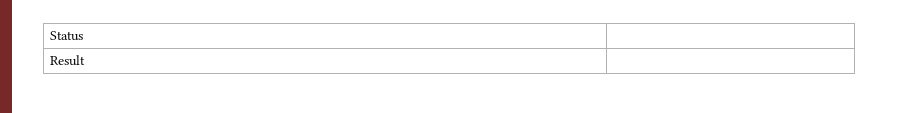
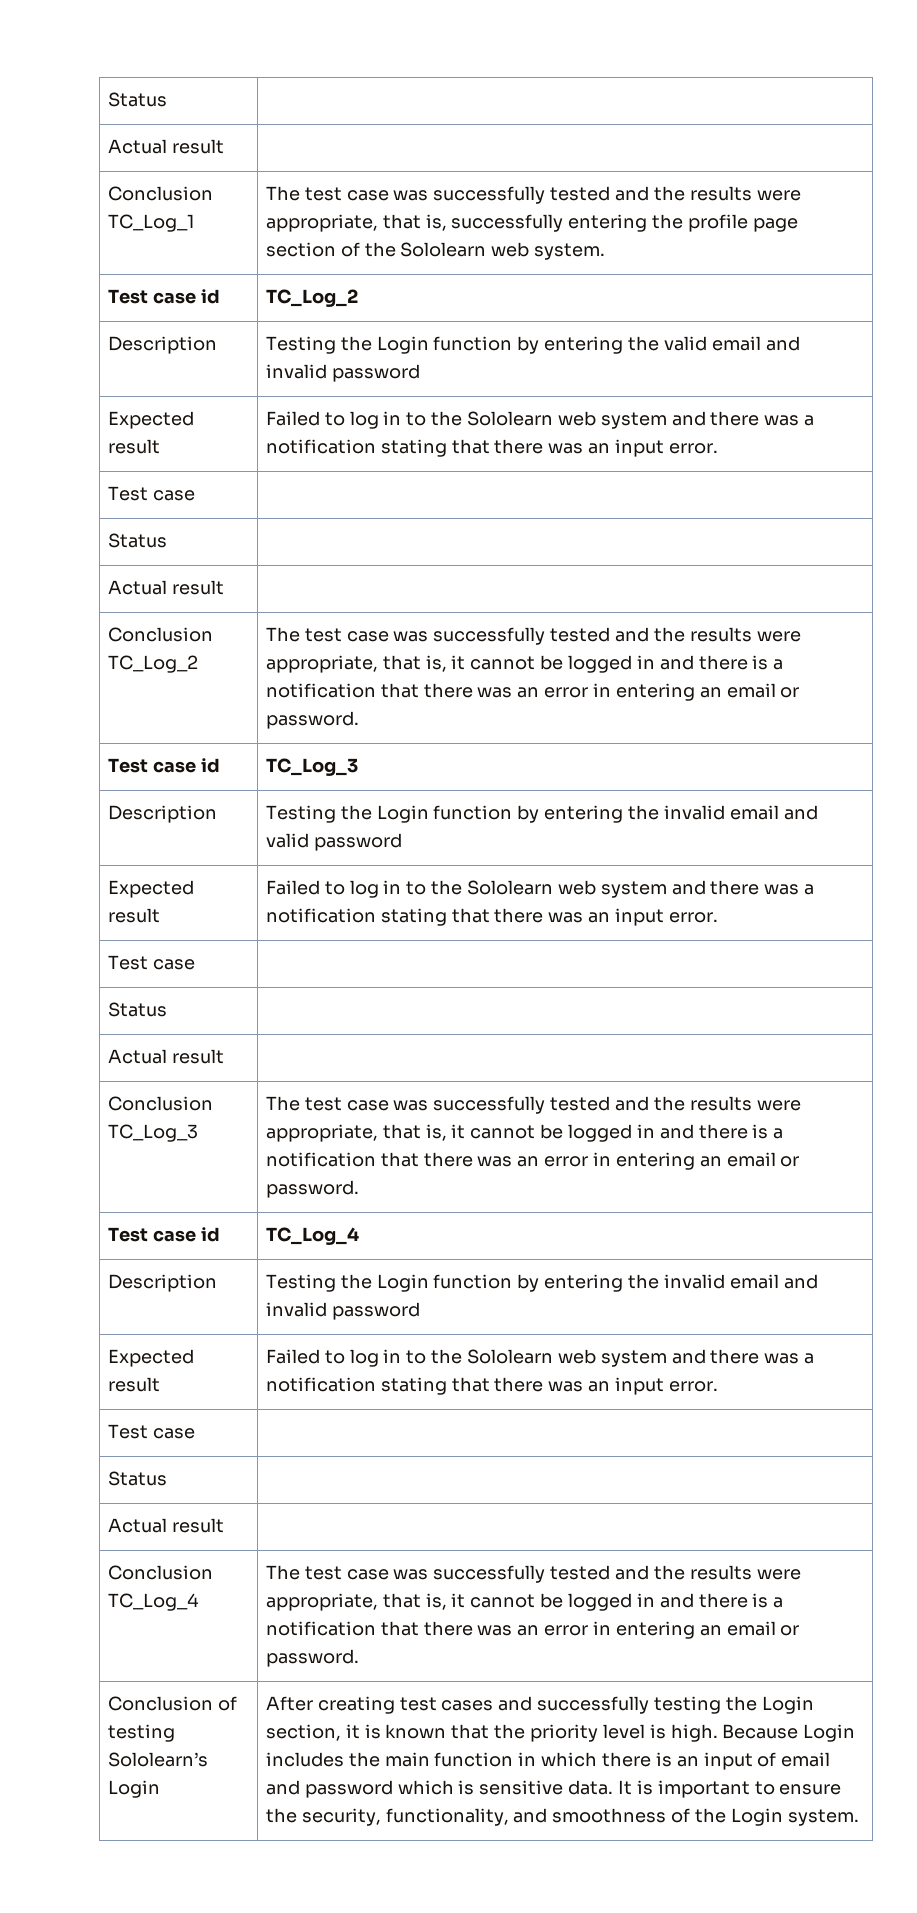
[50,31,84,41] [50,55,86,66] Status | // Result | -> [107,92,167,107] [107,139,224,154] [107,186,213,201] [107,214,195,232] [265,186,801,204] [265,214,798,232] [265,242,606,260] [107,289,220,304] [265,289,358,307] [107,336,217,354] [265,336,800,354] [265,364,420,382] [107,411,194,429] [107,439,160,454] [265,411,815,429] [265,439,718,457] [107,486,195,501] [107,533,167,548] [107,580,224,595] [107,627,213,642] [107,655,198,673] [265,627,801,645] [265,655,784,673] [265,683,800,701] [265,711,359,729] [107,758,220,773] [265,758,358,776] [107,805,217,823] [265,805,818,823] [265,833,402,851] [107,880,194,898] [107,908,160,923] [265,880,815,898] [265,908,718,926] [107,955,195,970] [107,1002,167,1017] [107,1049,224,1064] [107,1096,213,1111] [107,1124,198,1142] [265,1096,801,1114] [265,1124,784,1142] [265,1152,800,1170] [265,1180,359,1198] [107,1227,220,1242] [265,1227,359,1245] [107,1274,217,1292] [265,1274,818,1292] [265,1302,420,1320] [107,1349,194,1367] [107,1377,160,1392] [265,1349,815,1367] [265,1377,718,1395] [107,1424,195,1439] [107,1471,167,1486] [107,1518,224,1533] [107,1565,213,1580] [107,1593,199,1611] [265,1565,801,1583] [265,1593,784,1611] [265,1621,800,1639] [265,1649,359,1667] [107,1696,237,1711] [107,1724,175,1742] [107,1752,208,1767] [107,1780,160,1798] [265,1696,814,1714] [265,1724,856,1742] [265,1752,831,1770] [265,1780,842,1798] [265,1808,859,1826] Status | // Actual result | // Conclusion TC_Log_1 | The test case was successfully tested and the results were appropriate, that is, successfully entering the profile page section of the Sololearn web system. // Test case id | TC_Log_2 // Description | Testing the Login function by entering the valid email and invalid password // Expected result | Failed to log in to the Sololearn web system and there was a notification stating that there was an input error. // Test case | // Status | // Actual result | // Conclusion TC_Log_2 | The test case was successfully tested and the results were appropriate, that is, it cannot be logged in and there is a notification that there was an error in entering an email or password. // Test case id | TC_Log_3 // Description | Testing the Login function by entering the invalid email and valid password // Expected result | Failed to log in to the Sololearn web system and there was a notification stating that there was an input error. // Test case | // Status | // Actual result | // Conclusion TC_Log_3 | The test case was successfully tested and the results were appropriate, that is, it cannot be logged in and there is a notification that there was an error in entering an email or password. // Test case id | TC_Log_4 // Description | Testing the Login function by entering the invalid email and invalid password // Expected result | Failed to log in to the Sololearn web system and there was a notification stating that there was an input error. // Test case | // Status | // Actual result | // Conclusion TC_Log_4 | The test case was successfully tested and the results were appropriate, that is, it cannot be logged in and there is a notification that there was an error in entering an email or password. // Conclusion of testing Sololearn’s Login | After creating test cases and successfully testing the Login section, it is known that the priority level is high. Because Login includes the main function in which there is an input of email and password which is sensitive data. It is important to ensure the security, functionality, and smoothness of the Login system.

